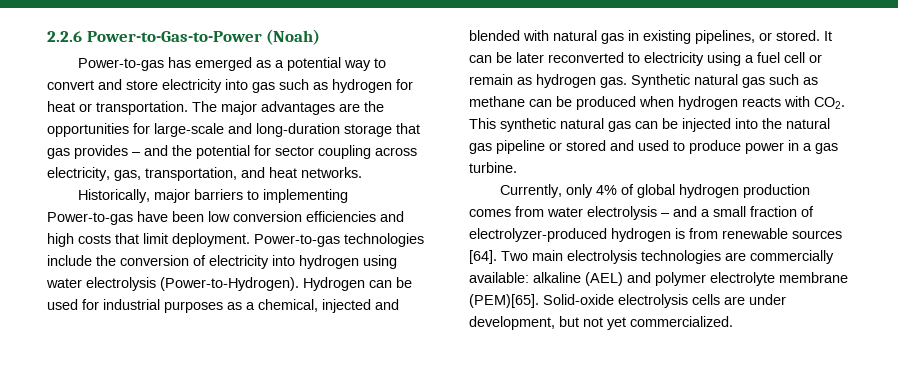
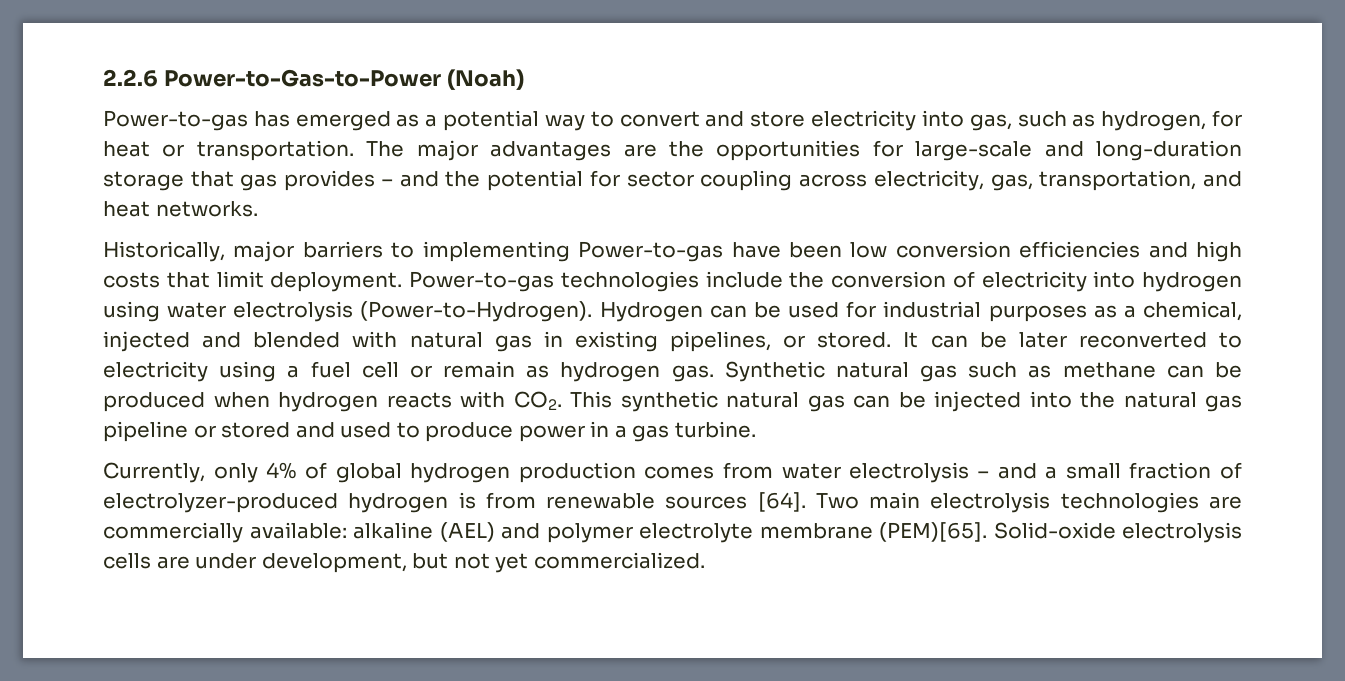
[252,79,392,93] gas such as hydrogen -> [969,111,1207,131] gas, such as hydrogen,

